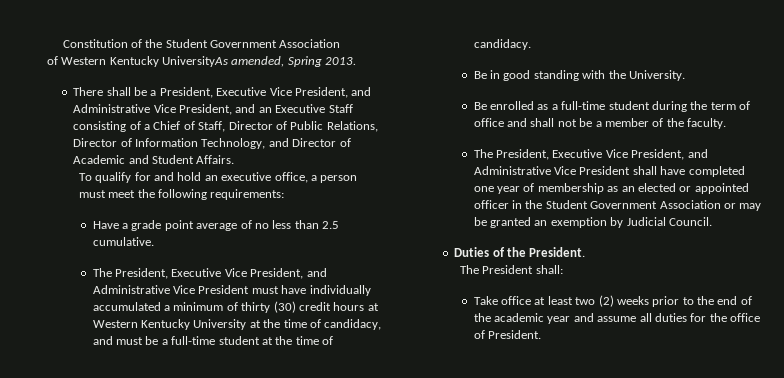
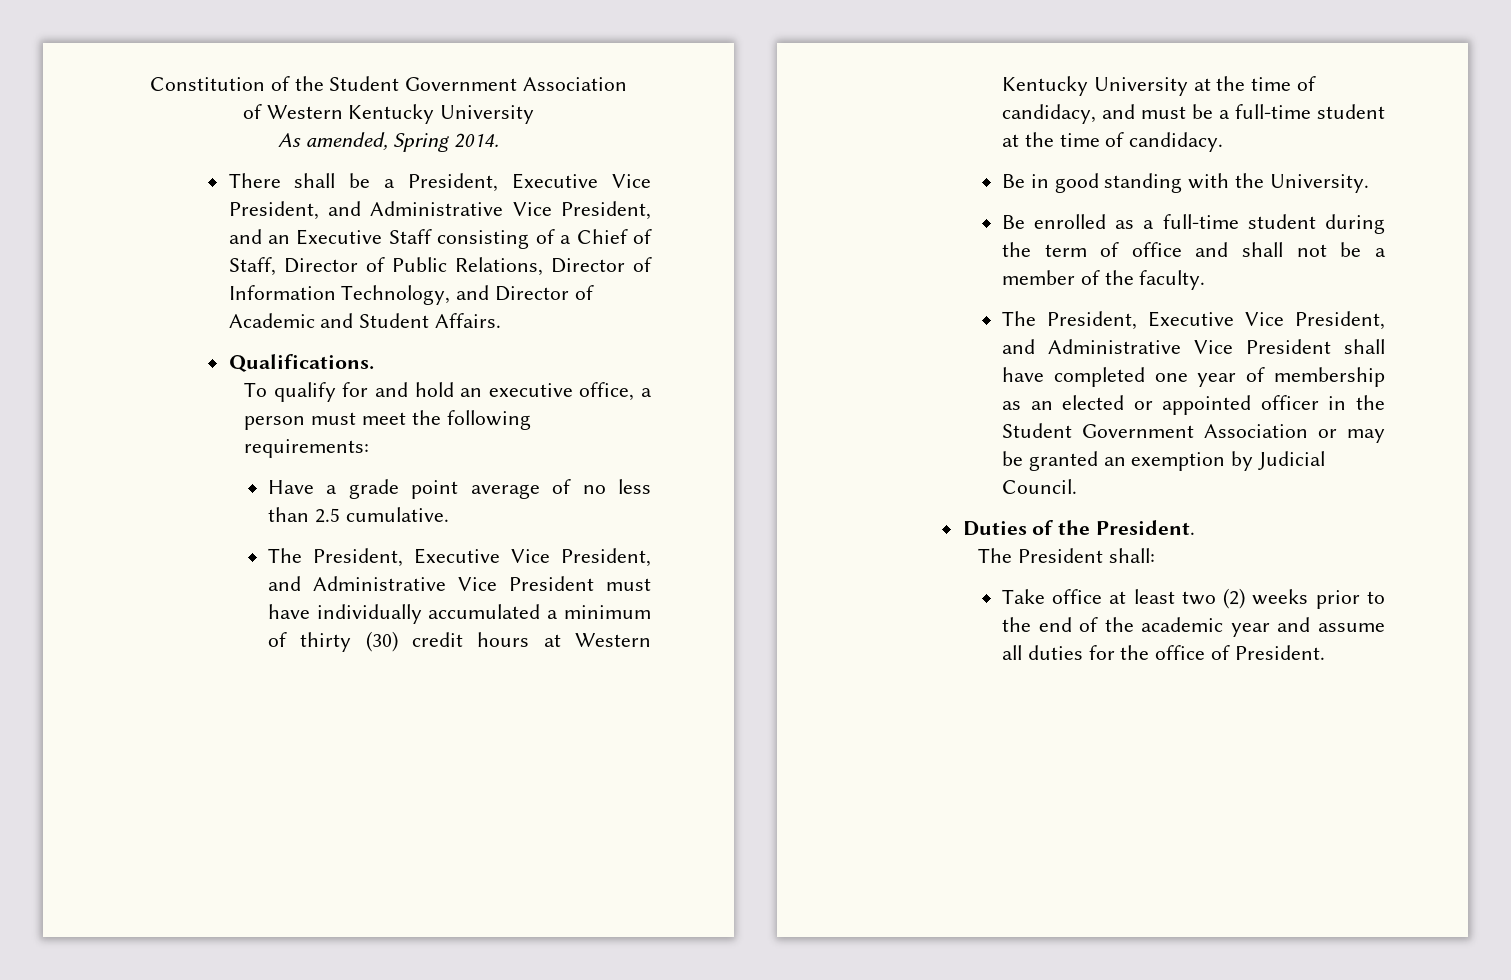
[162,56,228,67] UniversityAs -> [440,105,535,124] [277,133,301,147] University // As
[325,57,357,65] 2013. -> [454,133,500,148] 2014.
(235, 159) none -> [228,354,374,372] // Qualifications.

